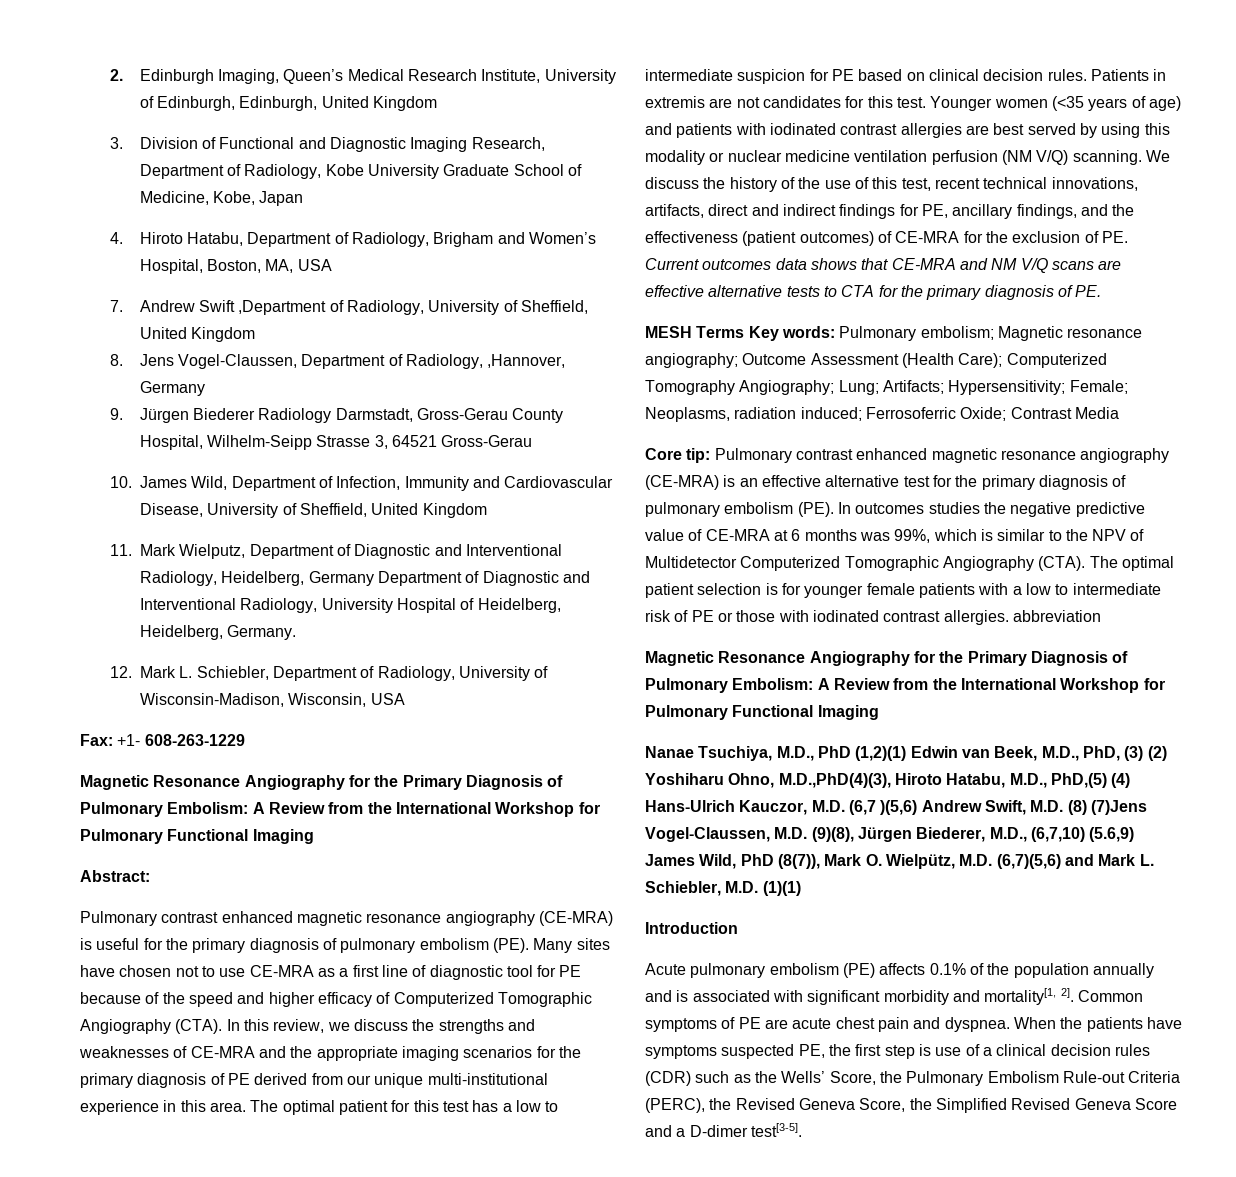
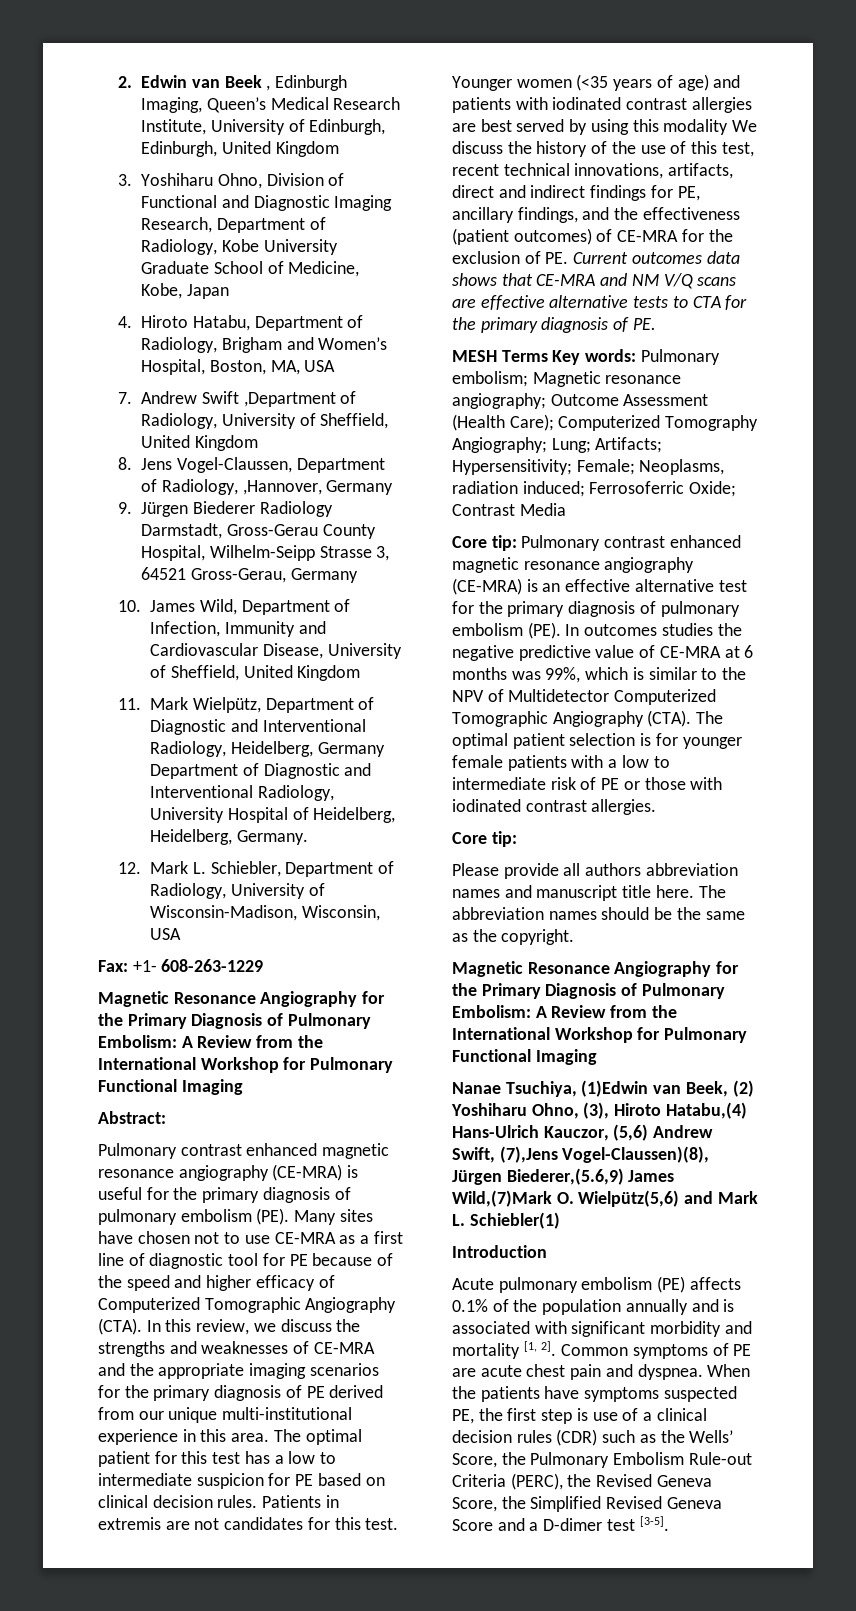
(123, 75) none -> [141,75,271,91] Edwin van Beek ,
(123, 143) none -> [141,173,262,189] Yoshiharu Ohno,
[441,435,533,447] Gross-Gerau -> [190,568,358,583] Gross-Gerau, Germany
[179,544,246,559] Wielputz, -> [192,697,261,713] Wielpütz,
[709,150,1142,165] or nuclear medicine ventilation perfusion (NM V/Q) scanning. -> (729, 127) none
[1012,610,1101,622] abbreviation -> [452,831,517,847] [452,863,738,879] [452,885,726,901] [452,907,745,920] [452,929,575,945] // Core tip: // Please provide all authors abbreviation names and manuscript title here. The abbreviation names should be the same as the copyright.
[776,746,1167,761] [645,773,1131,788] [645,800,1147,815] [645,827,1135,842] [645,854,1154,869] [645,881,801,896] M.D., PhD (1,2)(1) Edwin van Beek, M.D., PhD, (3) (2) Yoshiharu Ohno, M.D.,PhD(4)(3), Hiroto Hatabu, M.D., PhD,(5) (4) Hans-Ulrich Kauczor, M.D. (6,7 )(5,6) Andrew Swift, M.D. (8) (7)Jens Vogel-Claussen, M.D. (9)(8), Jürgen Biederer, M.D., (6,7,10) (5.6,9) James Wild, PhD (8(7)), Mark O. Wielpütz, M.D. (6,7)(5,6) and Mark L. Schiebler, M.D. (1)(1) -> [581,1080,754,1097] [451,1102,747,1119] [452,1124,714,1141] [452,1146,710,1163] [452,1168,675,1185] [452,1190,758,1207] [452,1212,560,1229] (1)Edwin van Beek, (2) Yoshiharu Ohno, (3), Hiroto Hatabu,(4) Hans-Ulrich Kauczor, (5,6) Andrew Swift, (7),Jens Vogel-Claussen)(8), Jürgen Biederer,(5.6,9) James Wild,(7)Mark O. Wielpütz(5,6) and Mark L. Schiebler(1)
[984,988,1057,1005] mortality[1, -> [452,1341,537,1359] mortality [1,
[750,1123,802,1137] test[3-5]. -> [606,1516,669,1531] test [3-5].

